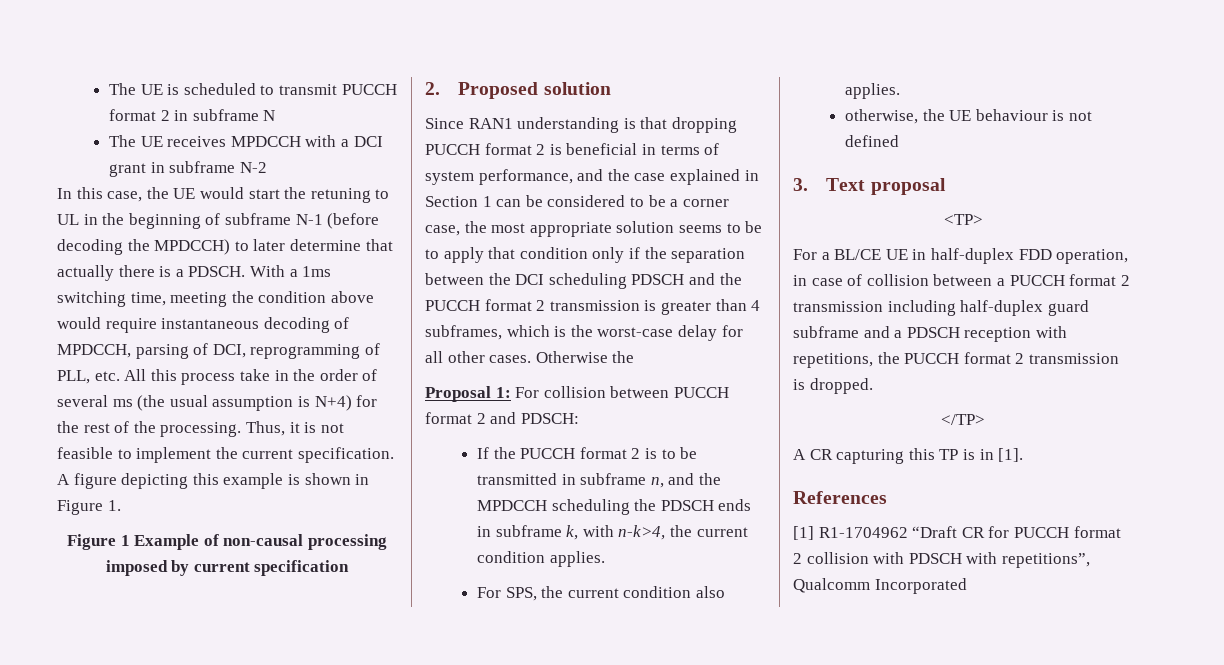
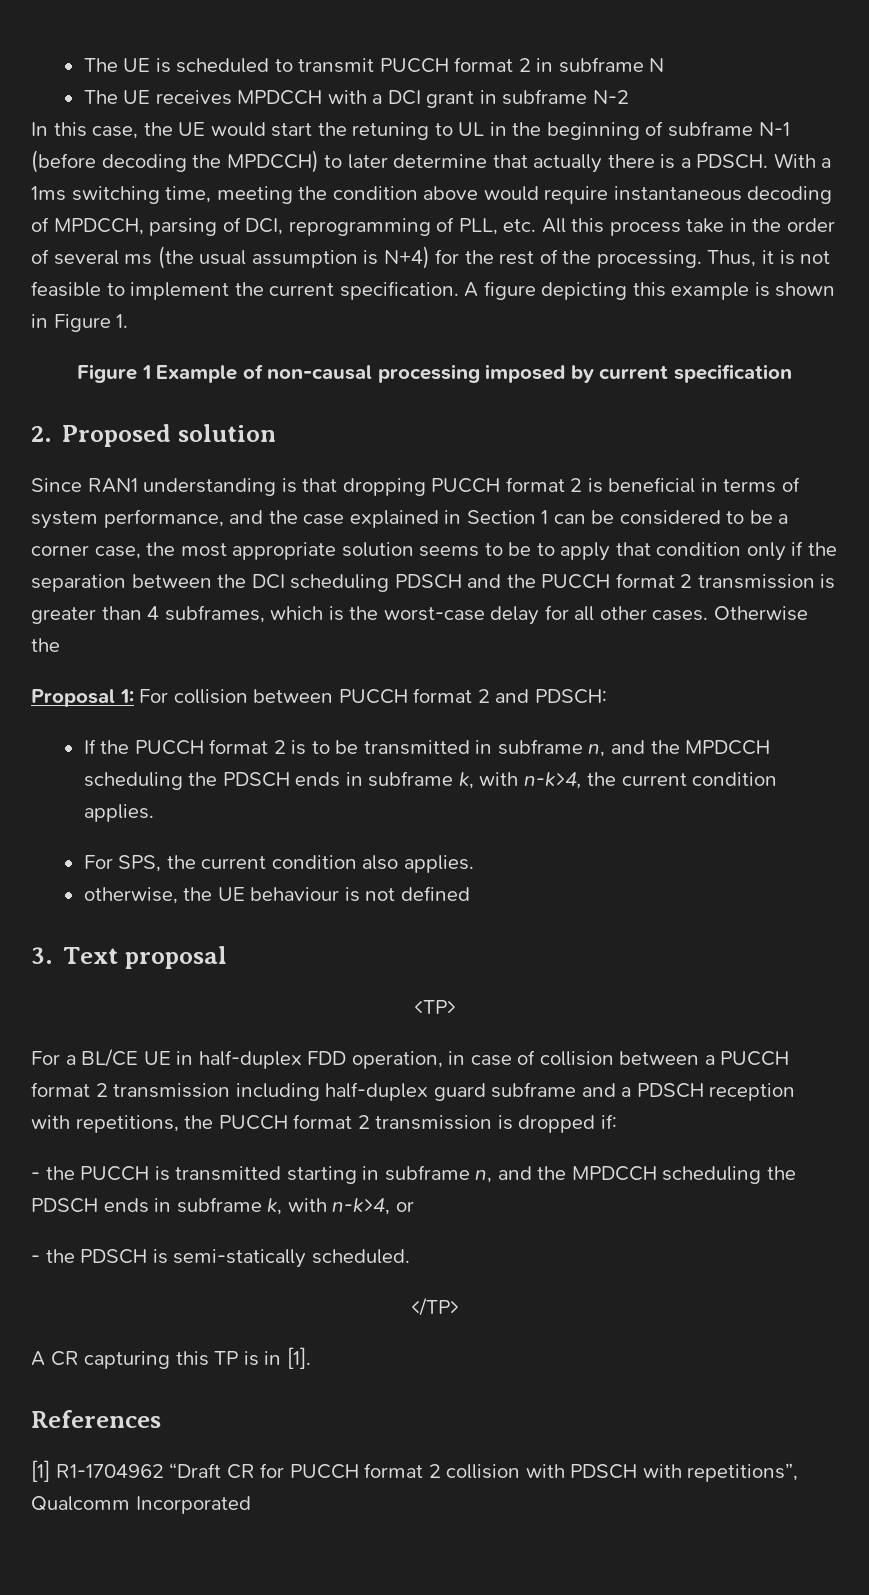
[809,378,873,394] dropped. -> [518,1114,617,1133] [31,1165,796,1184] [31,1197,414,1215] [31,1249,410,1268] dropped if: // - the PUCCH is transmitted starting in subframe n, and the MPDCCH scheduling the PDSCH ends in subframe k, with n-k>4, or // - the PDSCH is semi-statically scheduled.

